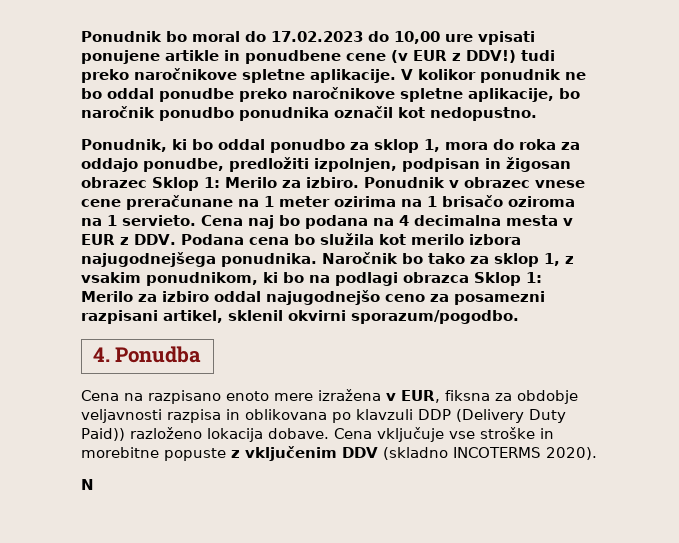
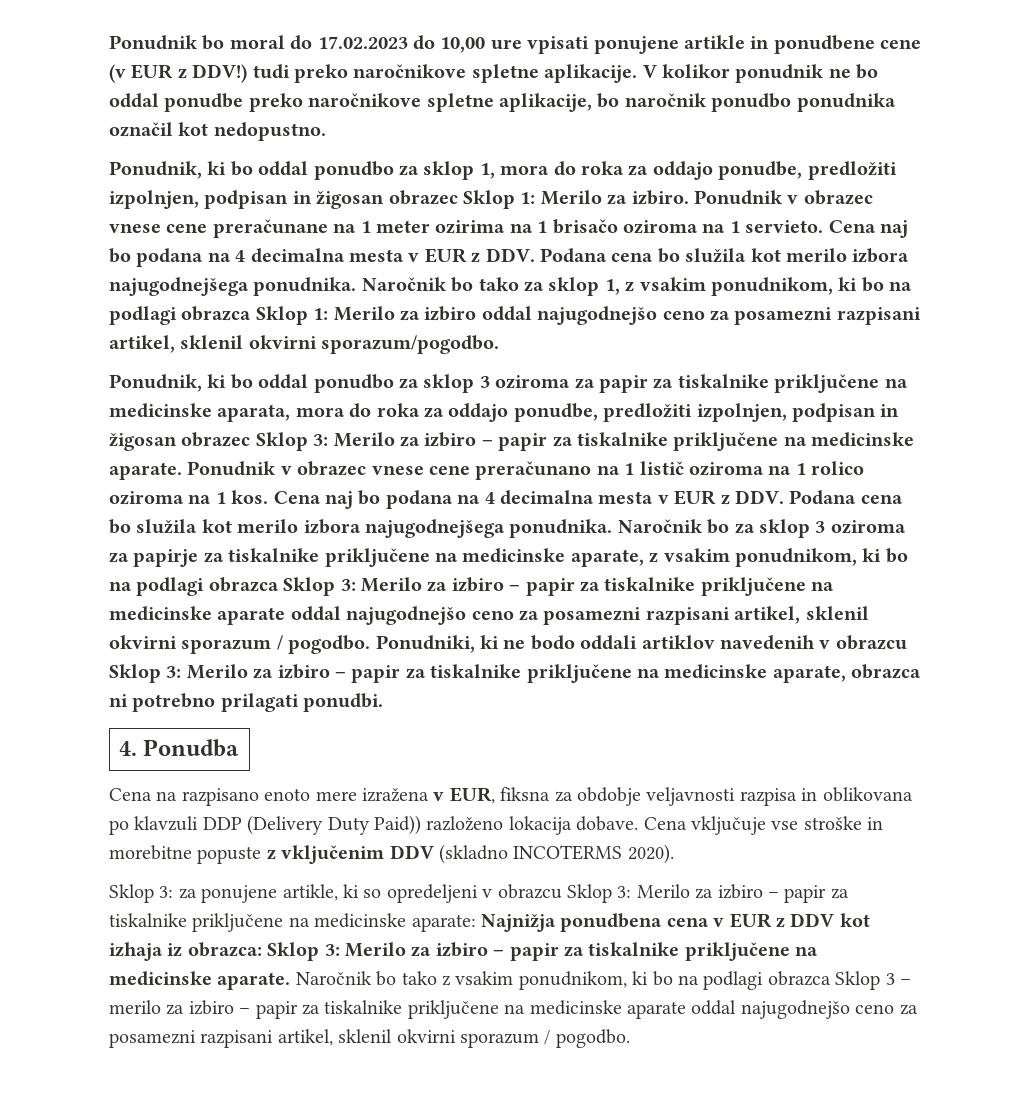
(519, 317) none -> [109,374,908,393] [109,403,900,422] [109,432,915,451] [109,461,865,480] [109,490,903,509] [109,519,906,538] [109,548,908,567] [109,577,835,596] [109,606,869,625] [109,635,907,654] [109,664,922,683] [109,693,384,712] // Ponudnik, ki bo oddal ponudbo za sklop 3 oziroma za papir za tiskalnike priključene na medicinske aparata, mora do roka za oddajo ponudbe, predložiti izpolnjen, podpisan in žigosan obrazec Sklop 3: Merilo za izbiro – papir za tiskalnike priključene na medicinske aparate. Ponudnik v obrazec vnese cene preračunano na 1 listič oziroma na 1 rolico oziroma na 1 kos. Cena naj bo podana na 4 decimalna mesta v EUR z DDV. Podana cena bo služila kot merilo izbora najugodnejšega ponudnika. Naročnik bo za sklop 3 oziroma za papirje za tiskalnike priključene na medicinske aparate, z vsakim ponudnikom, ki bo na podlagi obrazca Sklop 3: Merilo za izbiro – papir za tiskalnike priključene na medicinske aparate oddal najugodnejšo ceno za posamezni razpisani artikel, sklenil okvirni sporazum / pogodbo. Ponudniki, ki ne bodo oddali artiklov navedenih v obrazcu Sklop 3: Merilo za izbiro – papir za tiskalnike priključene na medicinske aparate, obrazca ni potrebno prilagati ponudbi.
[81,479,94,490] N -> [109,884,849,903] [109,913,870,932] [109,942,819,961] [109,971,911,990] [109,1000,918,1019] [109,1029,630,1048] Sklop 3: za ponujene artikle, ki so opredeljeni v obrazcu Sklop 3: Merilo za izbiro – papir za tiskalnike priključene na medicinske aparate: Najnižja ponudbena cena v EUR z DDV kot izhaja iz obrazca: Sklop 3: Merilo za izbiro – papir za tiskalnike priključene na medicinske aparate. Naročnik bo tako z vsakim ponudnikom, ki bo na podlagi obrazca Sklop 3 – merilo za izbiro – papir za tiskalnike priključene na medicinske aparate oddal najugodnejšo ceno za posamezni razpisani artikel, sklenil okvirni sporazum / pogodbo.

